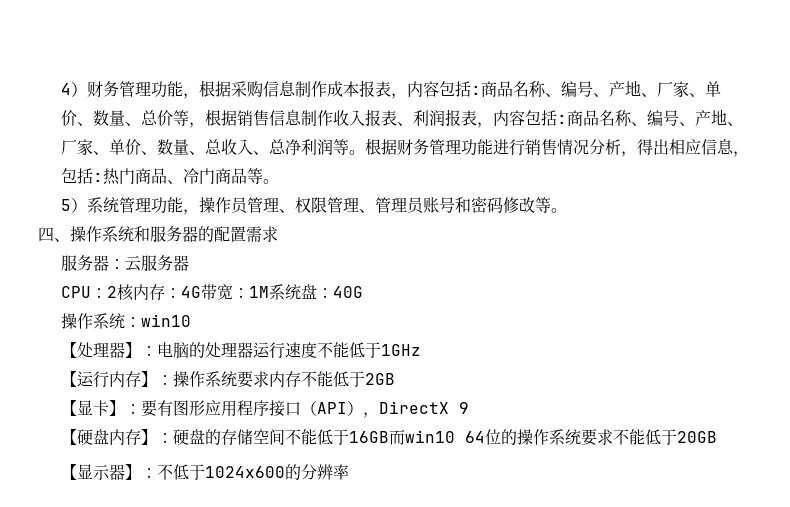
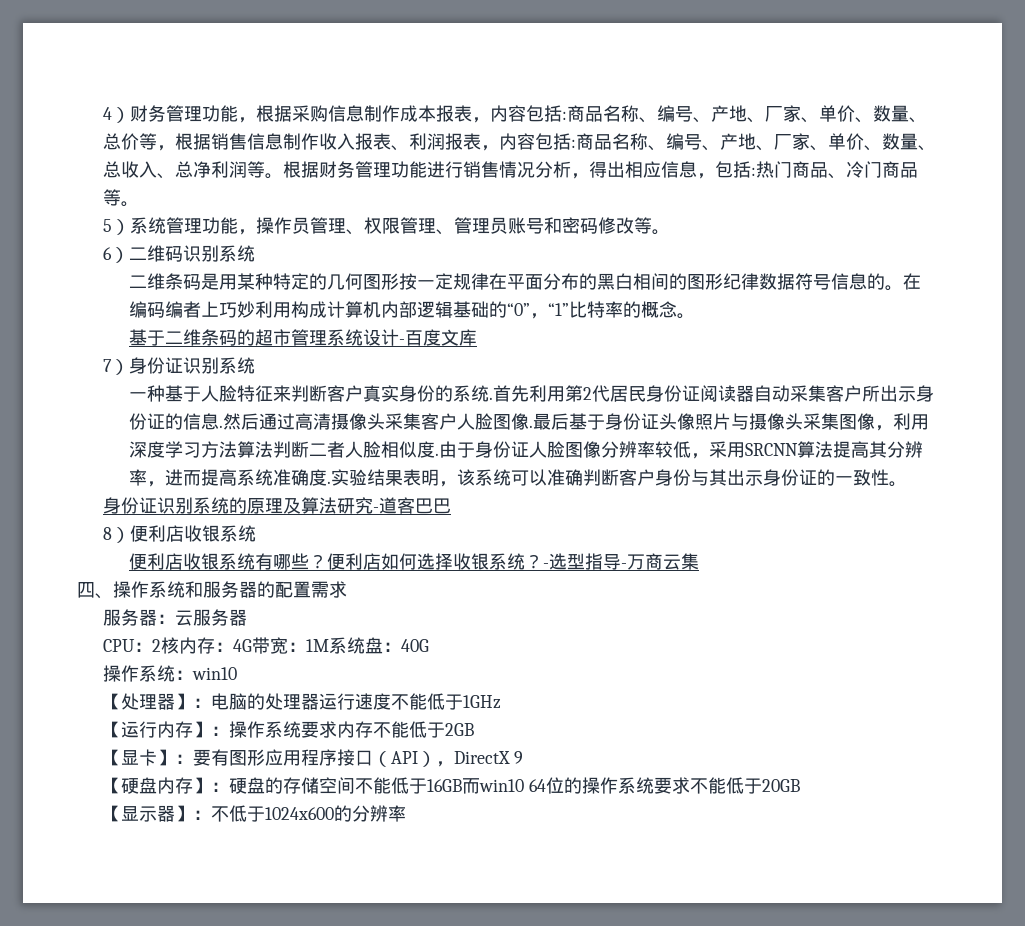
(567, 210) none -> [103,245,256,263] [129,273,922,291] [129,301,696,319] [129,329,478,346] [103,357,256,375] [129,385,935,402] [129,413,930,431] [129,441,924,459] [129,469,908,487] [103,497,452,514] [103,525,257,543] [129,553,700,570] // 6）二维码识别系统 // 二维条码是用某种特定的几何图形按一定规律在平面分布的黑白相间的图形纪律数据符号信息的。在编码编者上巧妙利用构成计算机内部逻辑基础的“0”，“1”比特率的概念。 // 基于二维条码的超市管理系统设计-百度文库 // 7）身份证识别系统 // 一种基于人脸特征来判断客户真实身份的系统.首先利用第2代居民身份证阅读器自动采集客户所出示身份证的信息.然后通过高清摄像头采集客户人脸图像.最后基于身份证头像照片与摄像头采集图像，利用深度学习方法算法判断二者人脸相似度.由于身份证人脸图像分辨率较低，采用SRCNN算法提高其分辨率，进而提高系统准确度.实验结果表明，该系统可以准确判断客户身份与其出示身份证的一致性。 // 身份证识别系统的原理及算法研究-道客巴巴 // 8）便利店收银系统 // 便利店收银系统有哪些？便利店如何选择收银系统？-选型指导-万商云集

